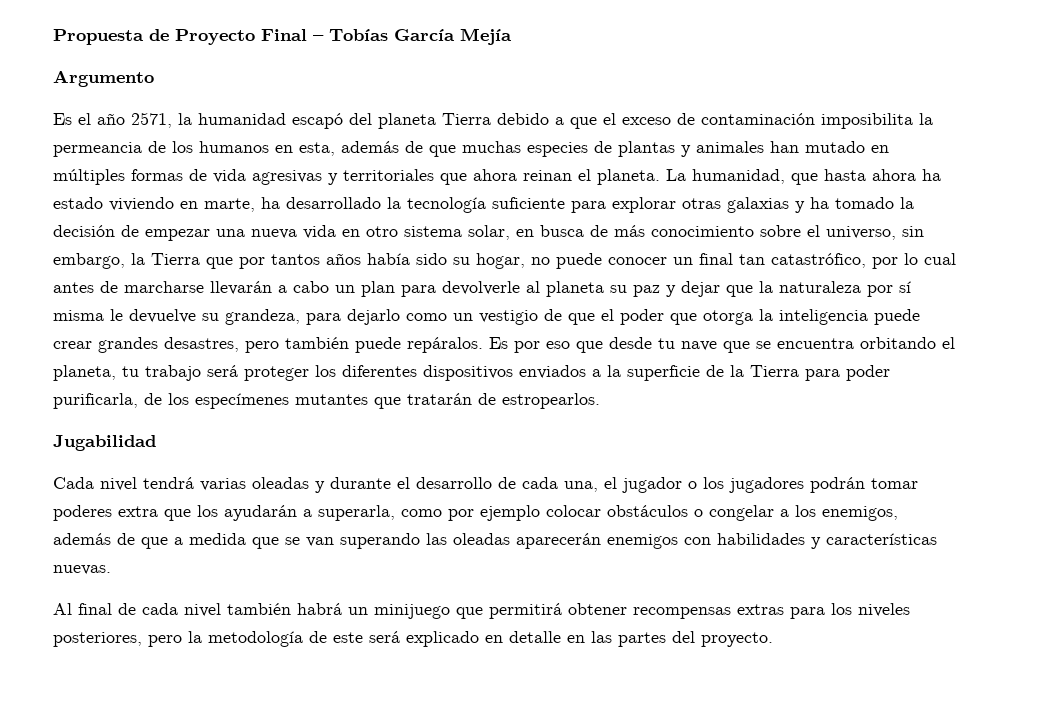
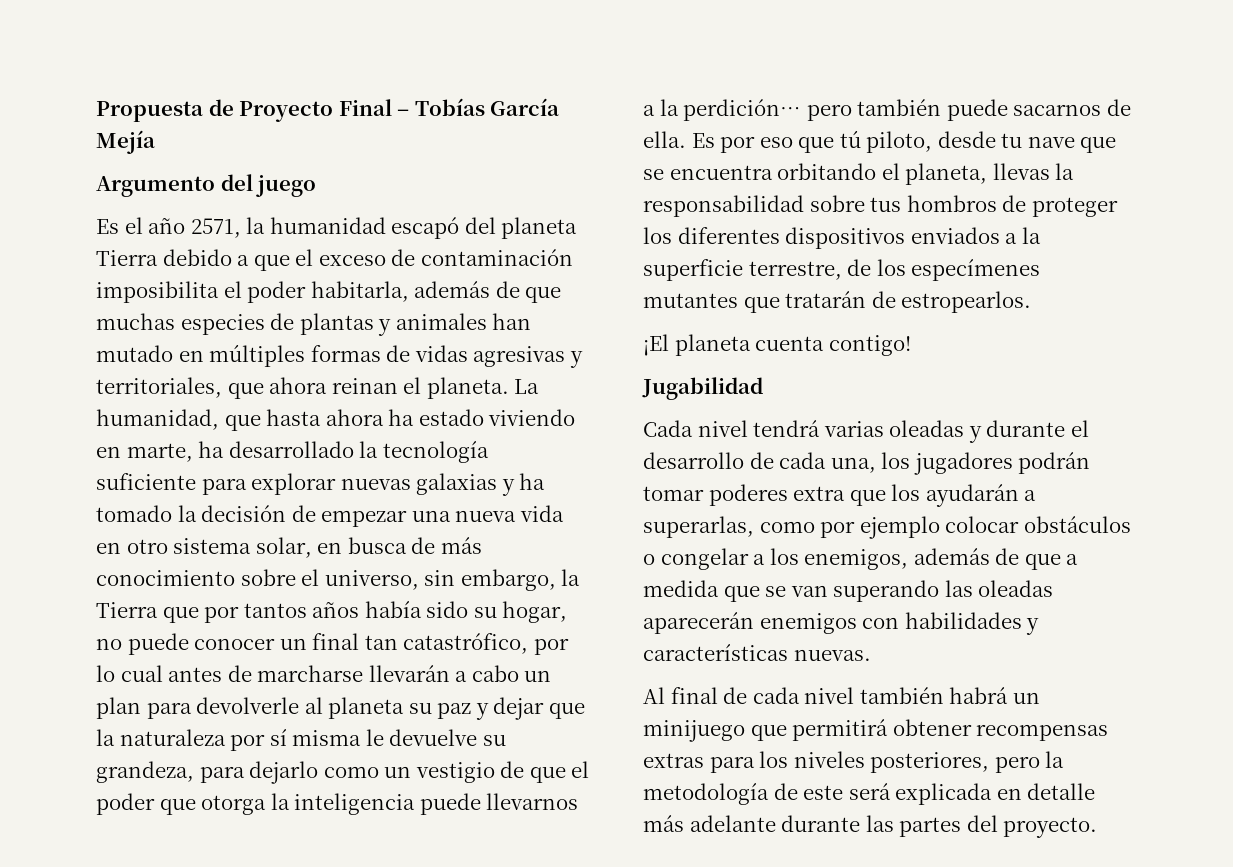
(154, 78) none -> [220,174,317,197] del juego
[919,113,933,125] [53,141,335,157] la permeancia de los humanos en esta, -> [223,281,409,303] el poder habitarla,
[213,169,246,183] vida -> [414,345,468,362] vidas
[343,169,434,181] territoriales -> [96,377,222,398] territoriales,
[682,198,721,209] otras -> [340,478,411,490] nuevas
[53,337,483,353] crear grandes desastres, pero también puede repáralos. -> [486,793,579,810] [643,99,1131,121] [643,131,686,148] llevarnos a la perdición… pero también puede sacarnos de ella.
(603, 347) none -> [839,130,933,153] tú piloto,
[122,365,238,381] tu trabajo será -> [992,163,1075,180] [643,195,1027,217] llevas la responsabilidad sobre tus hombros de
[706,365,890,381] [53,393,138,409] de la Tierra para poder purificarla, -> [748,261,842,280] terrestre,
(600, 401) none -> [643,334,911,356] // ¡El planeta cuenta contigo!
[604,477,697,493] el jugador o -> (876, 465) none
[318,505,395,521] superarla, -> [643,516,754,538] superarlas,
[406,631,479,647] explicado -> [895,783,993,805] explicada
[567,635,585,643] en -> [643,815,861,832] más adelante durante

